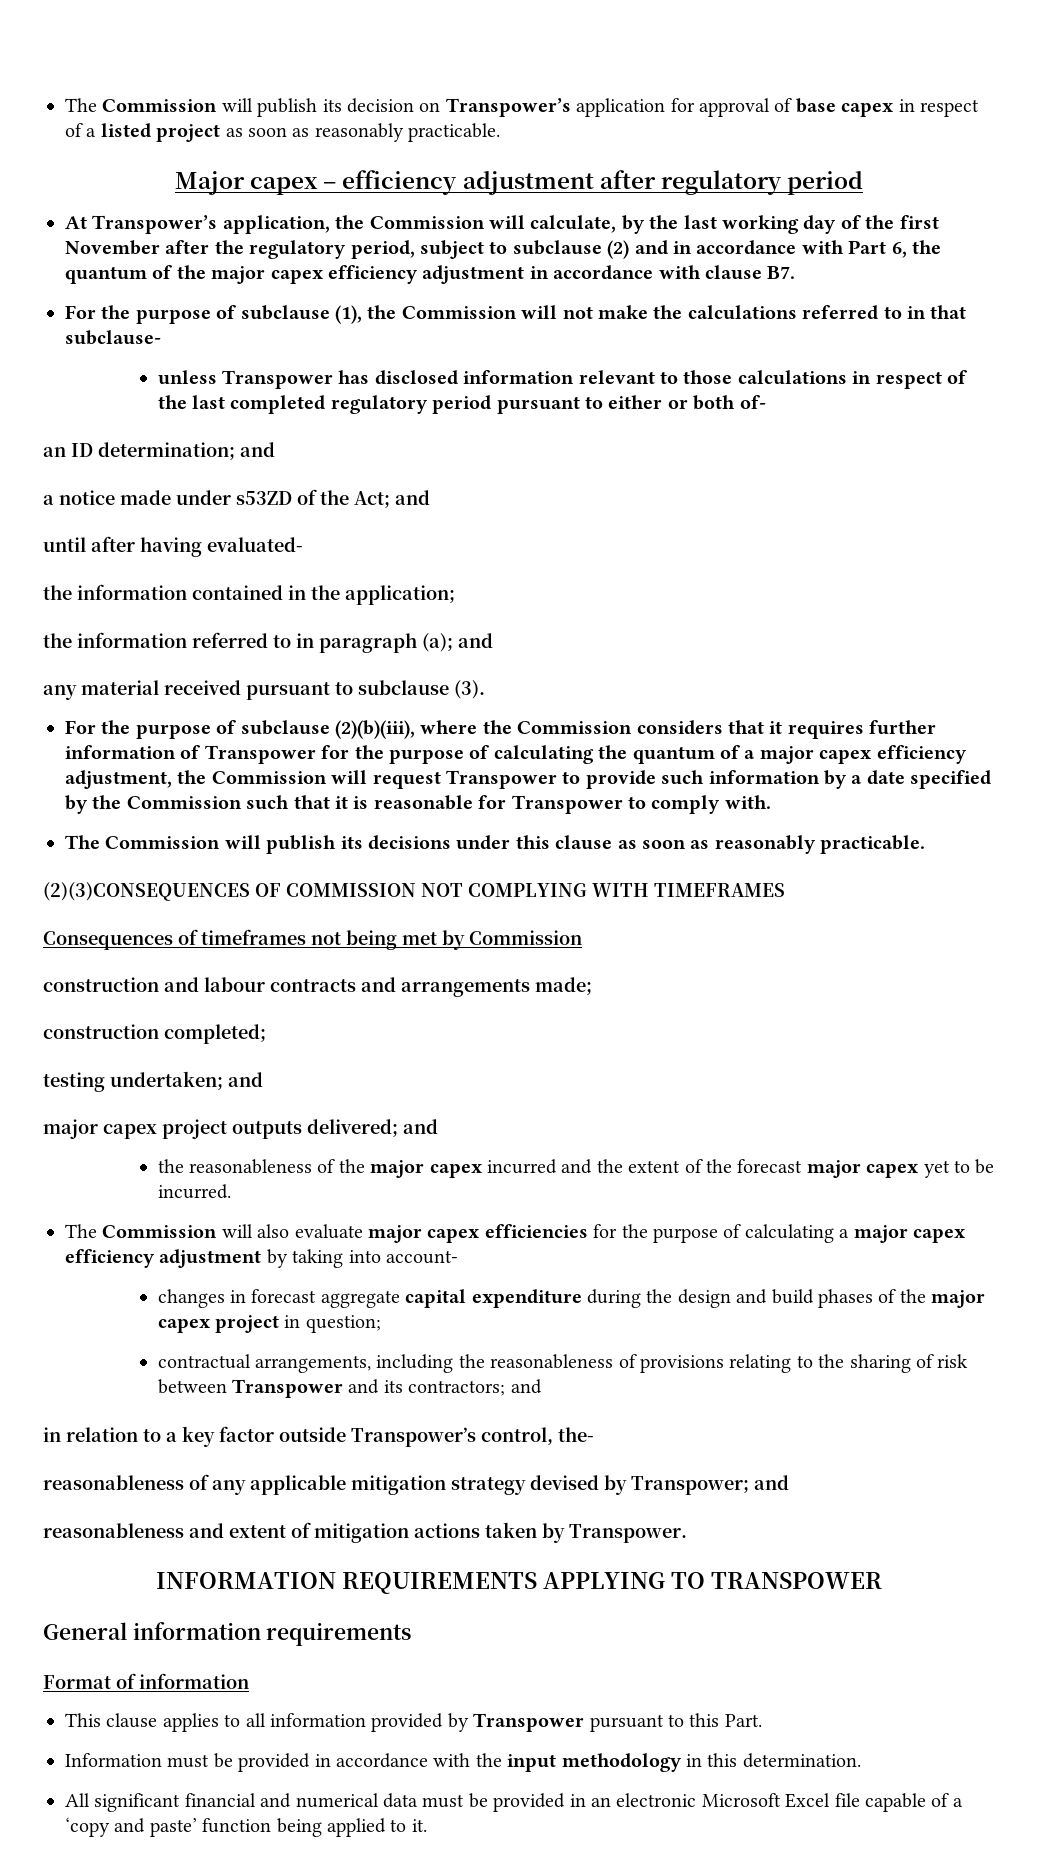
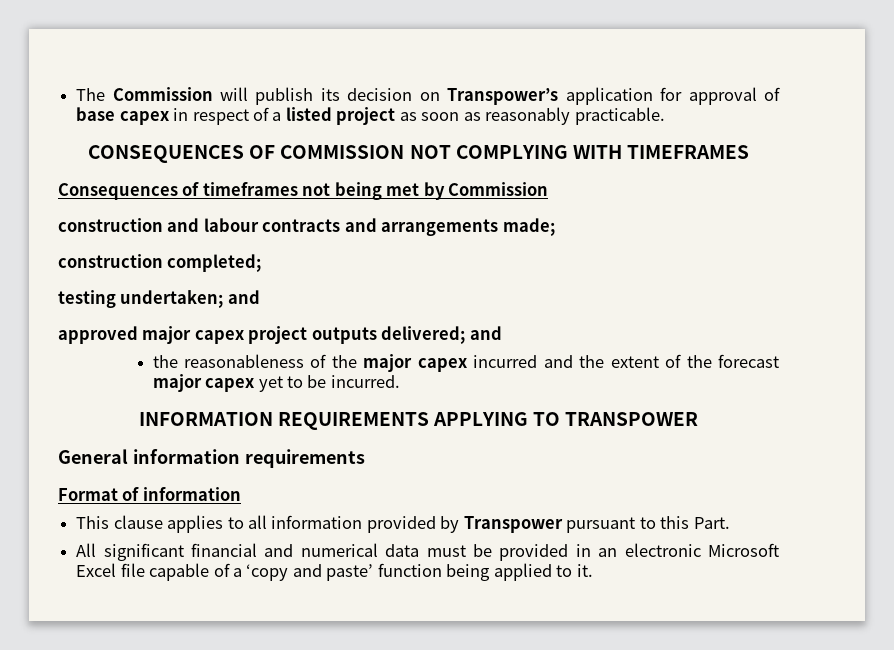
[175,170,863,195] [65,215,939,234] [65,240,941,259] [65,265,796,284] [65,305,967,324] [65,330,161,345] [157,370,968,389] [157,395,766,414] [43,442,275,460] [43,489,430,508] [43,536,303,557] [43,584,455,605] [43,632,493,653] [43,680,485,700] [65,720,937,739] [65,745,967,764] [65,770,992,789] [65,795,771,814] [65,835,926,854] [43,882,250,901] Major capex – efficiency adjustment after regulatory period // At Transpower’s application, the Commission will calculate, by the last working day of the first November after the regulatory period, subject to subclause (2) and in accordance with Part 6, the quantum of the major capex efficiency adjustment in accordance with clause B7. // For the purpose of subclause (1), the Commission will not make the calculations referred to in that subclause- // unless Transpower has disclosed information relevant to those calculations in respect of the last completed regulatory period pursuant to either or both of- // an ID determination; and // a notice made under s53ZD of the Act; and // until after having evaluated- // the information contained in the application; // the information referred to in paragraph (a); and // any material received pursuant to subclause (3). // For the purpose of subclause (2)(b)(iii), where the Commission considers that it requires further information of Transpower for the purpose of calculating the quantum of a major capex efficiency adjustment, the Commission will request Transpower to provide such information by a date specified by the Commission such that it is reasonable for Transpower to comply with. // The Commission will publish its decisions under this clause as soon as reasonably practicable. // (2)(3)CONSEQUENCES -> [88,145,245,163] CONSEQUENCES
(263, 1079) none -> [58,326,138,344] approved
[65,1224,966,1243] [65,1249,458,1268] [157,1289,986,1308] [157,1315,381,1333] [157,1354,969,1373] [157,1379,542,1398] [43,1426,594,1447] [43,1474,789,1495] [43,1522,687,1543] // The Commission will also evaluate major capex efficiencies for the purpose of calculating a major capex efficiency adjustment by taking into account- // changes in forecast aggregate capital expenditure during the design and build phases of the major capex project in question; // contractual arrangements, including the reasonableness of provisions relating to the sharing of risk between Transpower and its contractors; and // in relation to a key factor outside Transpower’s control, the- // reasonableness of any applicable mitigation strategy devised by Transpower; and // reasonableness and extent of mitigation actions taken by Transpower. -> (400, 381) none
[65,1753,861,1772] // Information must be provided in accordance with the input methodology in this determination. -> (730, 523) none

